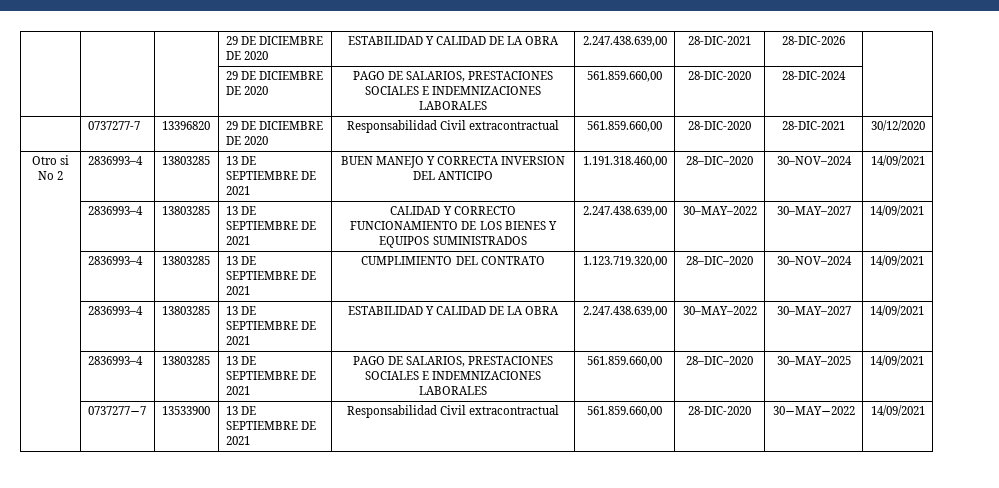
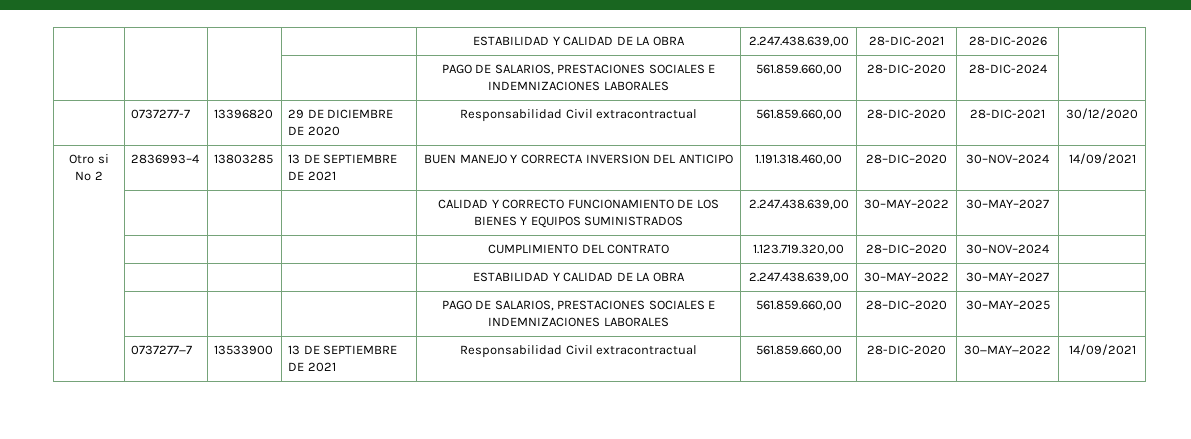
[225,36,323,45] [225,51,268,60] | | | 29 DE DICIEMBRE DE 2020 -> (473, 41) | | |
[225,71,323,80] [225,86,268,95] 29 DE DICIEMBRE DE 2020 -> (1047, 41) none
[87,206,143,215] [161,206,210,215] [225,206,256,215] [225,221,316,230] [225,236,250,245] 2836993–4 | 13803285 | 13 DE SEPTIEMBRE DE 2021 -> (1136, 158) | |
[869,205,924,216] [87,256,143,265] [161,256,210,265] [225,256,256,265] [225,271,316,280] [225,286,250,295] 14/09/2021 // | 2836993–4 | 13803285 | 13 DE SEPTIEMBRE DE 2021 -> (1049, 204) // | | |
[869,255,924,266] [87,306,143,315] [161,306,210,315] [225,306,256,315] [225,321,316,330] [225,336,250,345] 14/09/2021 // | 2836993–4 | 13803285 | 13 DE SEPTIEMBRE DE 2021 -> (1049, 249) // | | |
[869,305,924,316] [87,356,143,365] [161,356,210,365] [225,356,256,365] [225,371,316,380] [225,386,250,395] 14/09/2021 // | 2836993–4 | 13803285 | 13 DE SEPTIEMBRE DE 2021 -> (1049, 277) // | | |
[869,355,924,366] 14/09/2021 -> (1050, 305) none

